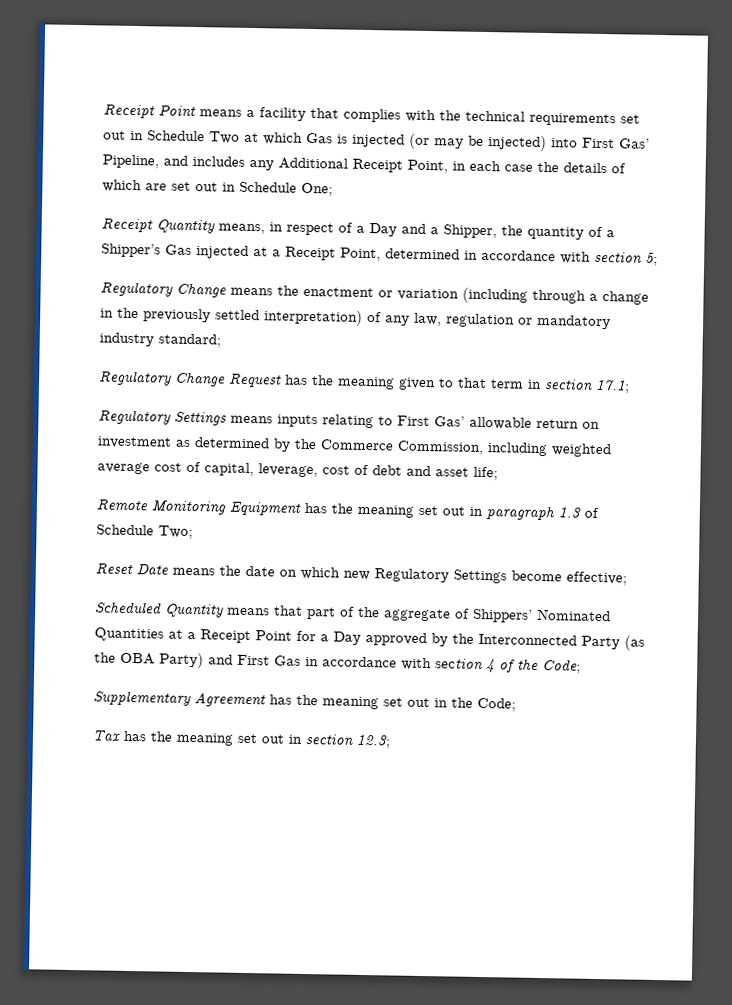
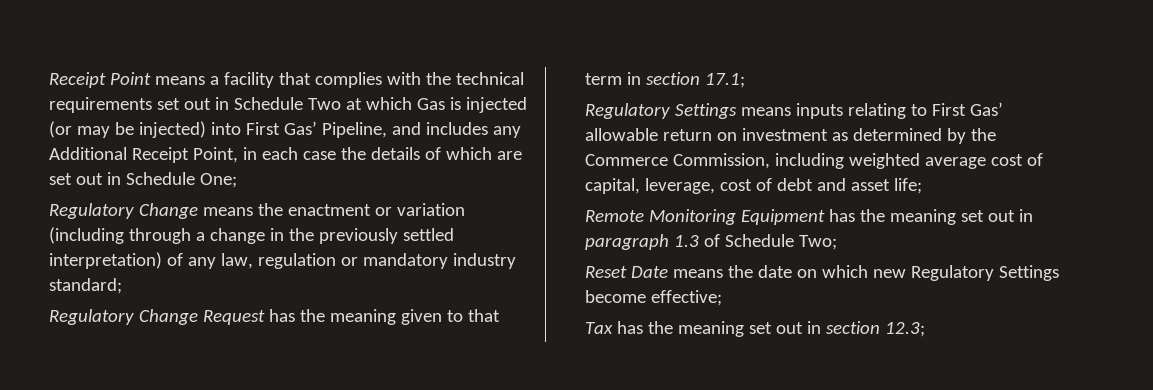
[100,218,615,240] [100,243,658,266] // Receipt Quantity means, in respect of a Day and a Shipper, the quantity of a Shipper’s Gas injected at a Receipt Point, determined in accordance with section 5; -> (238, 180) none
[94,601,611,623] [93,627,645,651] [93,652,581,674] [92,690,516,712] // Scheduled Quantity means that part of the aggregate of Shippers’ Nominated Quantities at a Receipt Point for a Day approved by the Interconnected Party (as the OBA Party) and First Gas in accordance with section 4 of the Code; // Supplementary Agreement has the meaning set out in the Code; -> (723, 298) none

